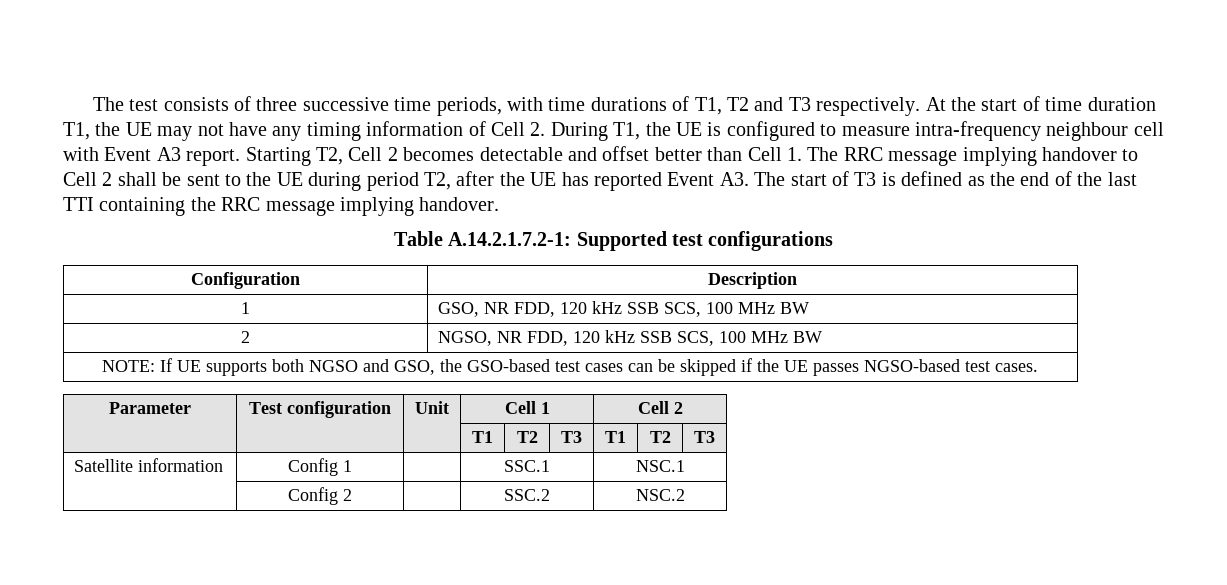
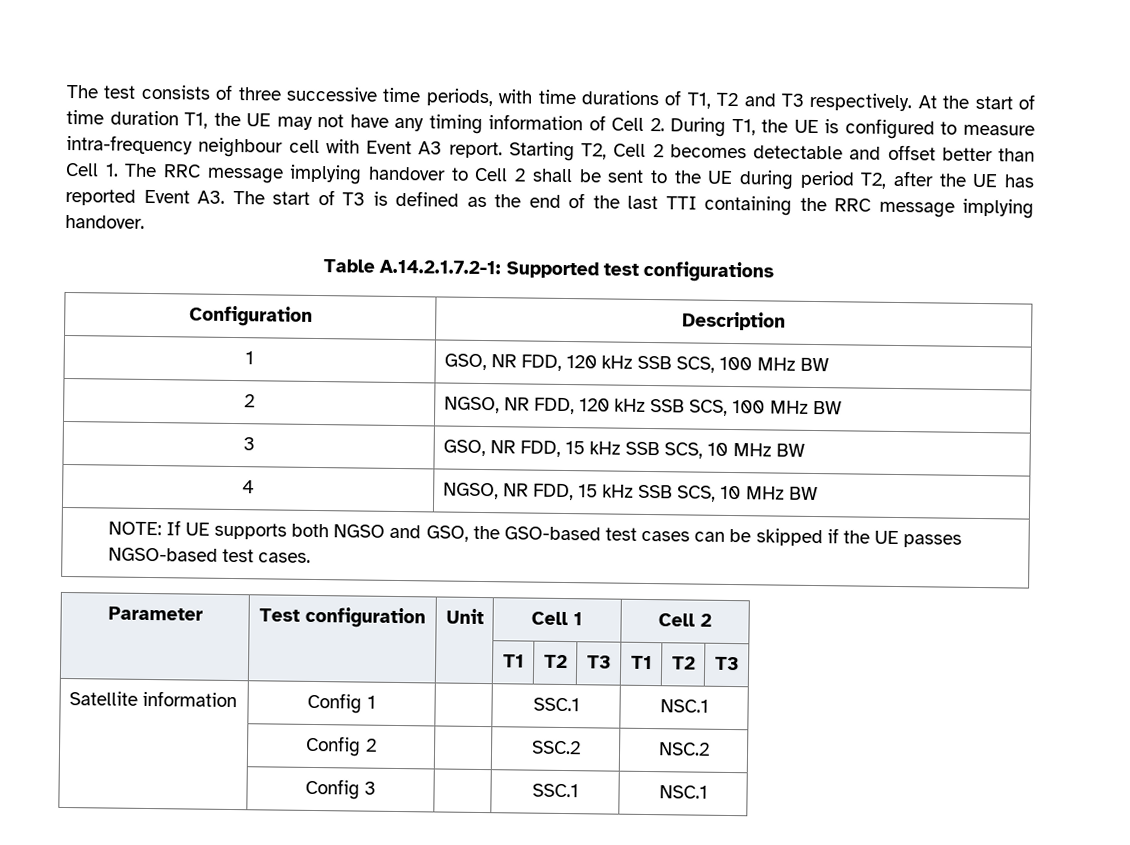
(823, 337) none -> [242,437,255,451] [442,439,805,459] [242,480,255,494] [442,482,818,502] // 3 | GSO, NR FDD, 15 kHz SSB SCS, 10 MHz BW // 4 | NGSO, NR FDD, 15 kHz SSB SCS, 10 MHz BW
(685, 495) none -> [304,778,377,800] [531,783,579,798] [658,785,708,799] // | Config 3 | | SSC.1 | NSC.1

